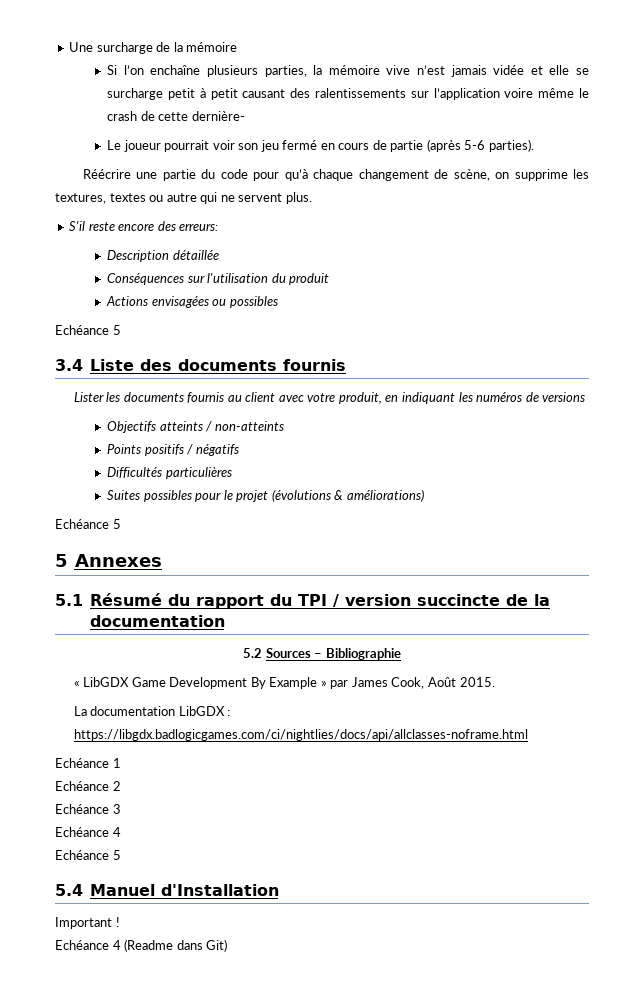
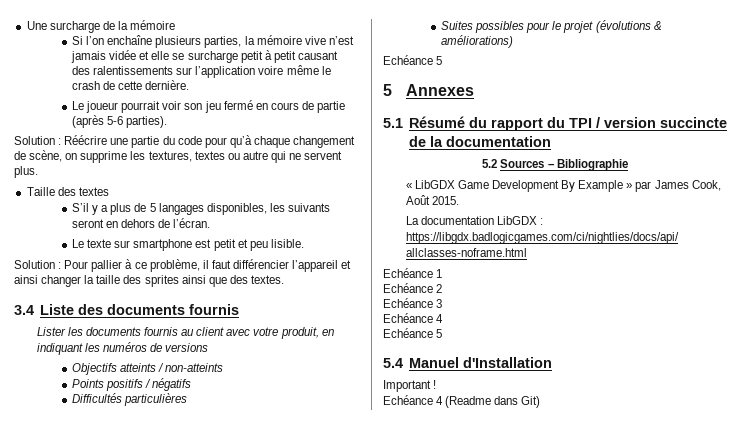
[191,111,245,121] dernière- -> [145,80,190,90] dernière.
(534, 145) none -> [14,136,62,145] Solution :
[69,221,219,231] [107,250,219,262] [107,273,330,285] [106,296,278,308] [55,325,121,335] S'il reste encore des erreurs: // Description détaillée // Conséquences sur l'utilisation du produit // Actions envisagées ou possibles // Echéance 5 -> [26,187,109,196] [72,203,330,215] [72,218,211,228] [72,239,304,251] [14,259,352,272] [14,275,284,287] Taille des textes // S’il y a plus de 5 langages disponibles, les suivants seront en dehors de l’écran. // Le texte sur smartphone est petit et peu lisible. // Solution : Pour pallier à ce problème, il faut différencier l’appareil et ainsi changer la taille des sprites ainsi que des textes.

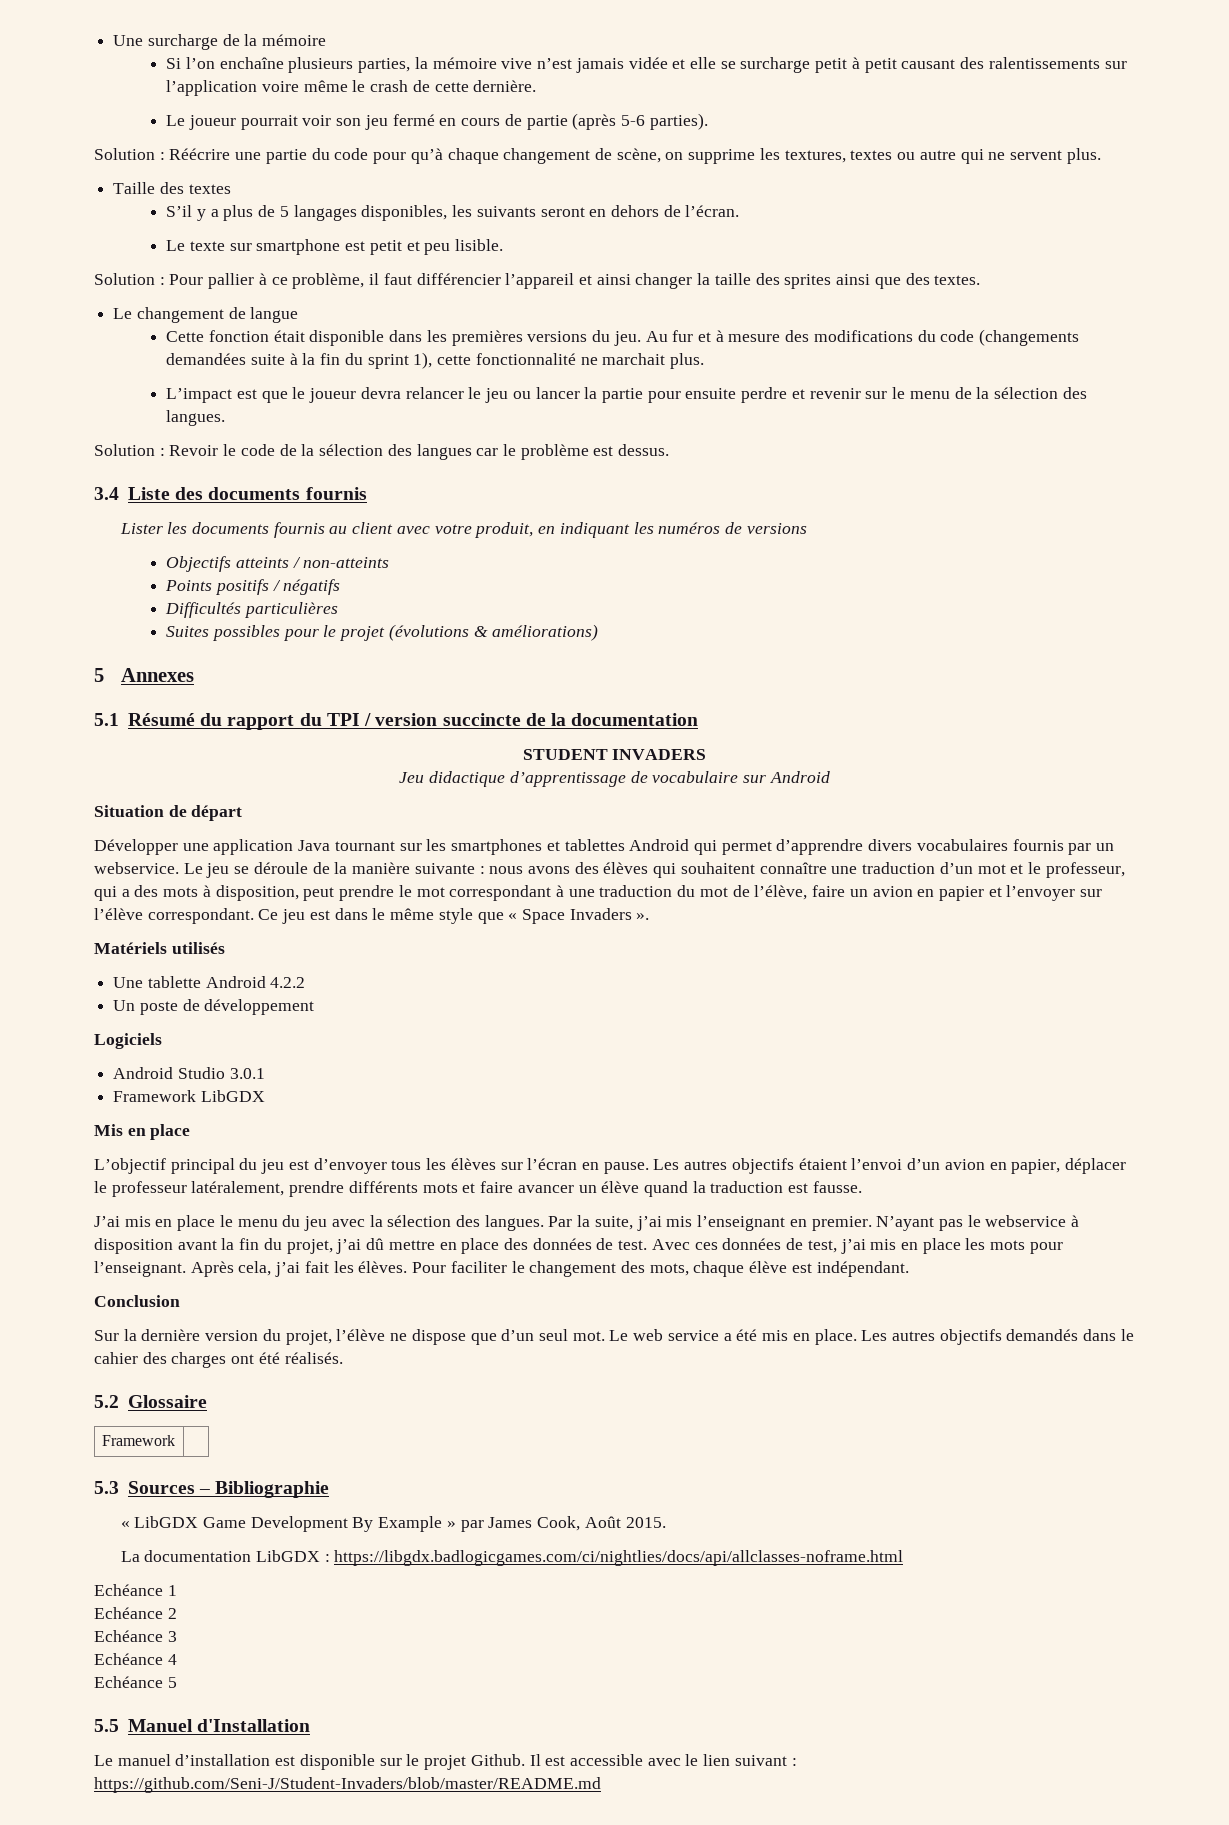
(284, 279) none -> [113,307,299,323] [166,329,1080,346] [166,352,704,369] [166,387,1087,403] [166,410,226,426] [94,444,670,460] // Le changement de langue // Cette fonction était disponible dans les premières versions du jeu. Au fur et à mesure des modifications du code (changements demandées suite à la fin du sprint 1), cette fonctionnalité ne marchait plus. // L’impact est que le joueur devra relancer le jeu ou lancer la partie pour ensuite perdre et revenir sur le menu de la sélection des langues. // Solution : Revoir le code de la sélection des langues car le problème est dessus.
[383,55,443,65] // Echéance 5 -> (599, 632) none
[482,159,498,168] 5.2 -> [522,749,707,760] [399,771,830,787] [94,805,243,821] [94,839,1115,855] [94,862,1125,878] [94,885,1103,901] [94,908,650,924] [94,942,225,954] [113,976,306,988] [113,999,315,1015] [94,1033,162,1049] [113,1067,265,1079] [113,1090,265,1102] [94,1124,191,1140] [94,1158,1126,1174] [94,1181,862,1197] [94,1215,1080,1231] [94,1238,1063,1254] [94,1261,909,1277] [94,1295,180,1307] [94,1329,1134,1345] [94,1352,343,1368] [94,1395,207,1408] [101,1435,175,1446] [94,1481,119,1494] STUDENT INVADERS // Jeu didactique d’apprentissage de vocabulaire sur Android // Situation de départ // Développer une application Java tournant sur les smartphones et tablettes Android qui permet d’apprendre divers vocabulaires fournis par un webservice. Le jeu se déroule de la manière suivante : nous avons des élèves qui souhaitent connaître une traduction d’un mot et le professeur, qui a des mots à disposition, peut prendre le mot correspondant à une traduction du mot de l’élève, faire un avion en papier et l’envoyer sur l’élève correspondant. Ce jeu est dans le même style que « Space Invaders ». // Matériels utilisés // Une tablette Android 4.2.2 // Un poste de développement // Logiciels // Android Studio 3.0.1 // Framework LibGDX // Mis en place // L’objectif principal du jeu est d’envoyer tous les élèves sur l’écran en pause. Les autres objectifs étaient l’envoi d’un avion en papier, déplacer le professeur latéralement, prendre différents mots et faire avancer un élève quand la traduction est fausse. // J’ai mis en place le menu du jeu avec la sélection des langues. Par la suite, j’ai mis l’enseignant en premier. N’ayant pas le webservice à disposition avant la fin du projet, j’ai dû mettre en place des données de test. Avec ces données de test, j’ai mis en place les mots pour l’enseignant. Après cela, j’ai fait les élèves. Pour faciliter le changement des mots, chaque élève est indépendant. // Conclusion // Sur la dernière version du projet, l’élève ne dispose que d’un seul mot. Le web service a été mis en place. Les autres objectifs demandés dans le cahier des charges ont été réalisés. // 5.2 Glossaire // Framework | // 5.3
[383,358,403,368] 5.4 -> [94,1719,119,1732] 5.5
[383,380,437,392] [383,395,541,408] Important ! // Echéance 4 (Readme dans Git) -> [94,1754,797,1770] [94,1777,601,1793] Le manuel d’installation est disponible sur le projet Github. Il est accessible avec le lien suivant : https://github.com/Seni-J/Student-Invaders/blob/master/README.md

